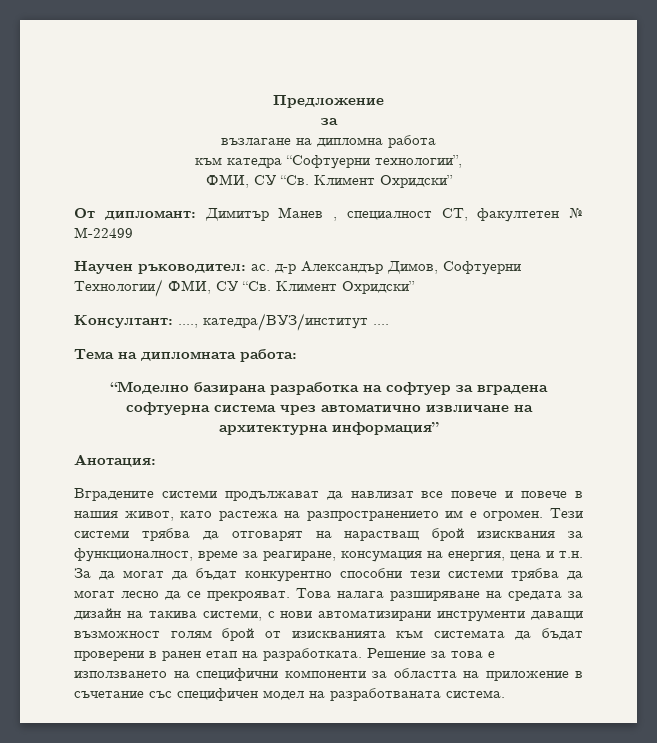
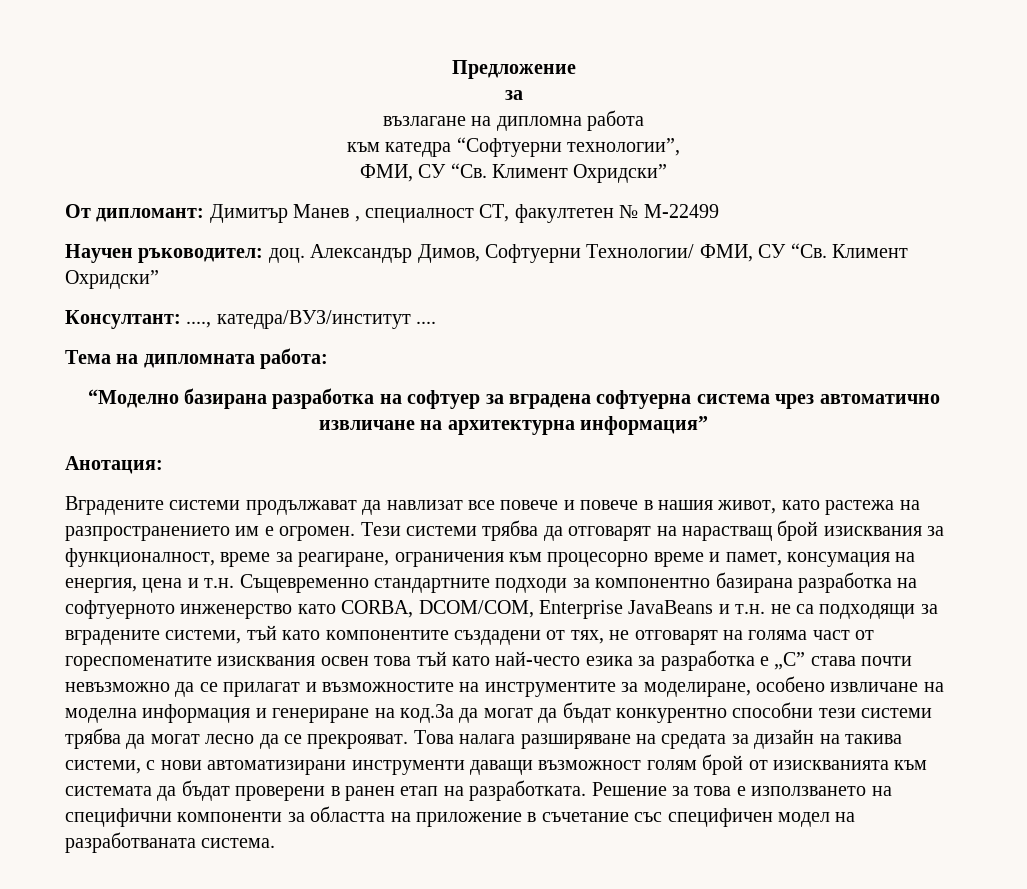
[251,264,296,274] ас. д-р -> [268,248,305,263] доц.
(336, 556) none -> [394,552,782,567] ограничения към процесорно време и памет,
[74,568,91,578] За -> [239,572,918,593] [65,600,938,619] [65,625,875,645] [65,650,913,671] [65,676,944,697] [65,704,454,723] Същевременно стандартните подходи за компонентно базирана разработка на софтуерното инженерство като CORBA, DCOM/COM, Enterprise JavaBeans и т.н. не са подходящи за вградените системи, тъй като компонентите създадени от тях, не отговарят на голяма част от гореспоменатите изисквания освен това тъй като най-често езика за разработка е „C” става почти невъзможно да се прилагат и възможностите на инструментите за моделиране, особено извличане на моделна информация и генериране на код.За

